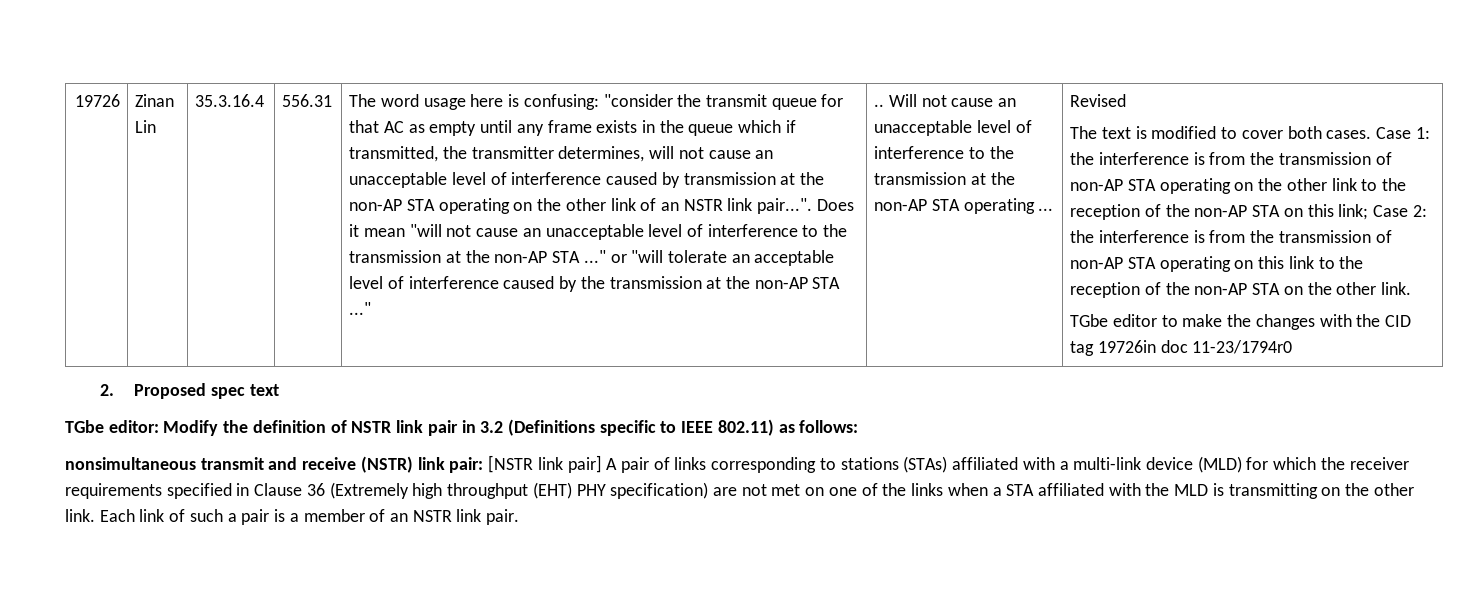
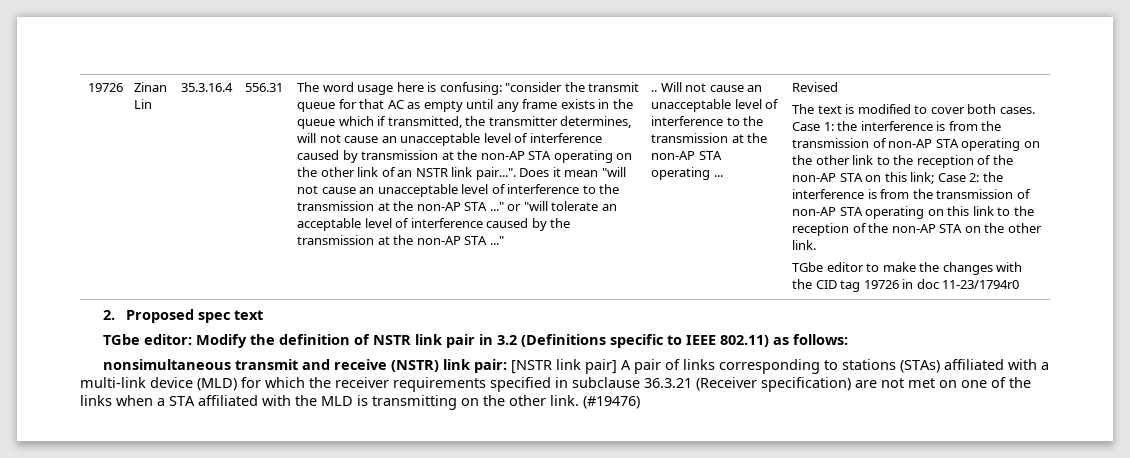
[1097,340,1156,353] 19726in -> [863,279,914,289] 19726 in
[254,482,606,499] Clause 36 (Extremely high throughput (EHT) PHY -> [572,377,757,391] subclause 36.3.21 (Receiver
[99,509,520,525] Each link of such a pair is a member of an NSTR link pair. -> [583,396,640,409] (#19476)

